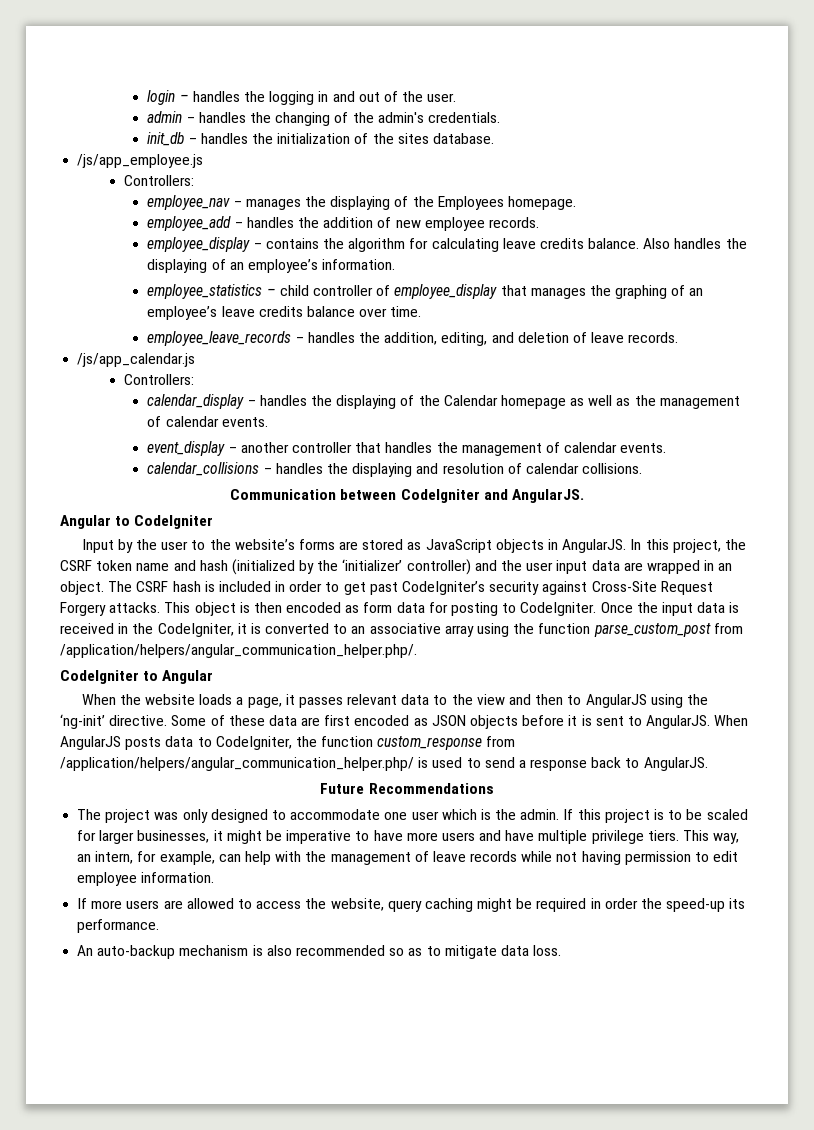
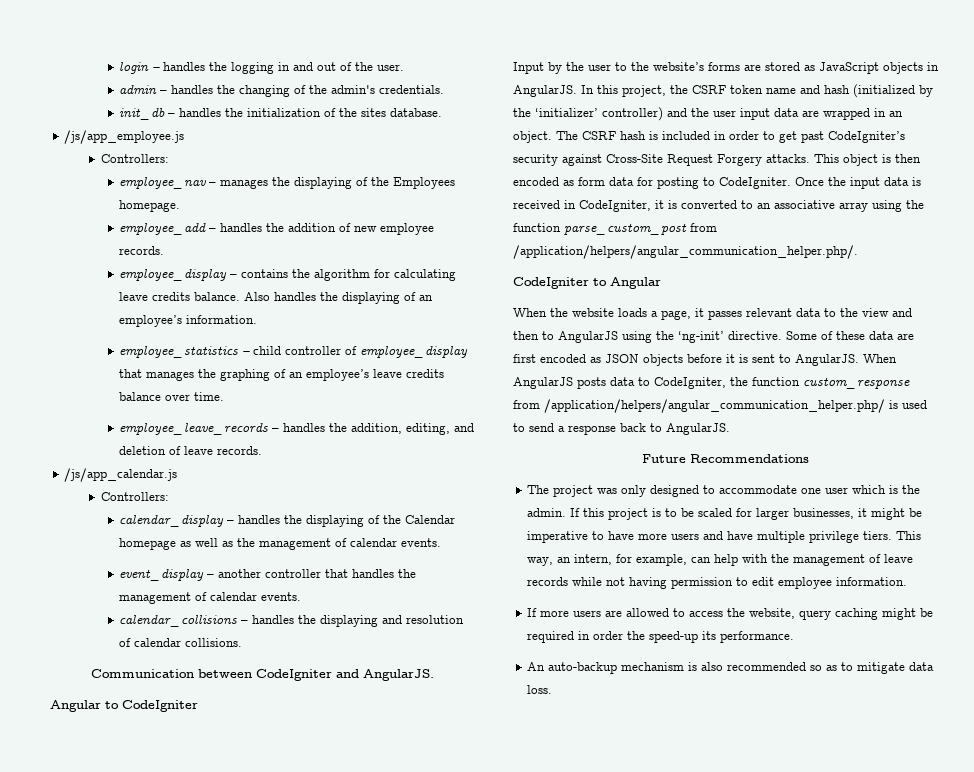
[132,623,154,634] the -> (576, 204) none

